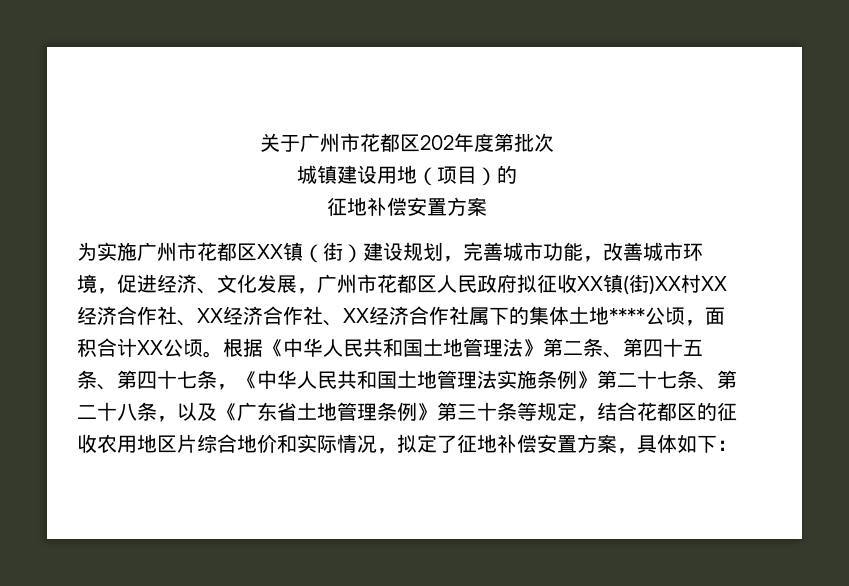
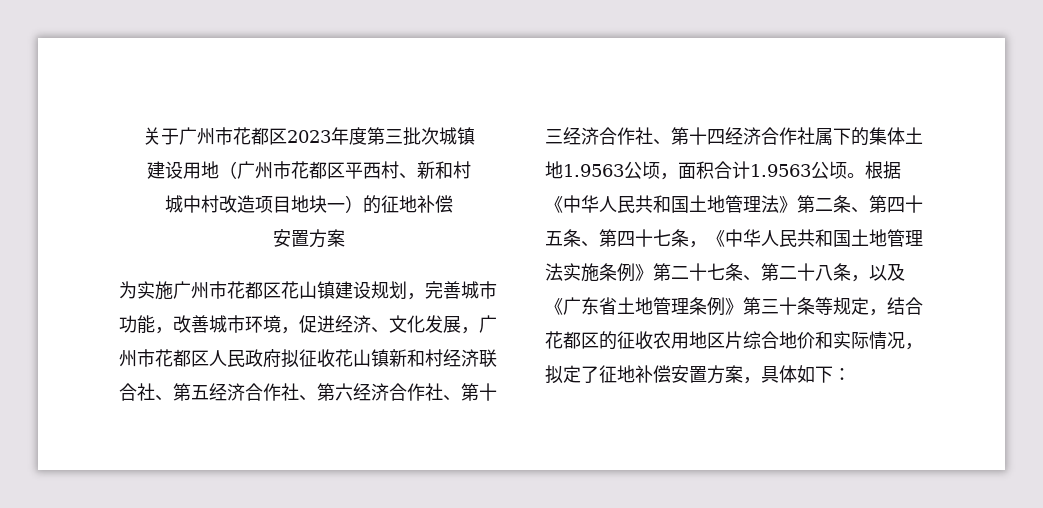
[420,133,514,152] 202年度第 -> [286,127,403,145] 2023年度第三
(554, 142) // -> (439, 136) none
(337, 174) none -> (475, 136) //
[437,166,477,184] 项目 -> [236,161,471,179] [164,195,345,213] 广州市花都区平西村、新和村 // 城中村改造项目地块一
[327,197,407,216] // 征地补偿 -> [380,195,453,213] 征地补偿 //
[257,242,363,263] XX镇（街） -> [281,281,335,299] 花山镇
[577,274,727,294] [77,306,369,326] XX镇(街)XX村XX经济合作社、XX经济合作社、XX -> [335,349,497,367] [119,383,497,401] [545,127,725,145] 花山镇新和村经济联合社、第五经济合作社、第六经济合作社、第十三经济合作社、第十四
[609,308,645,323] **** -> [563,164,624,177] 1.9563
[137,340,163,355] XX -> [750,164,811,177] 1.9563

